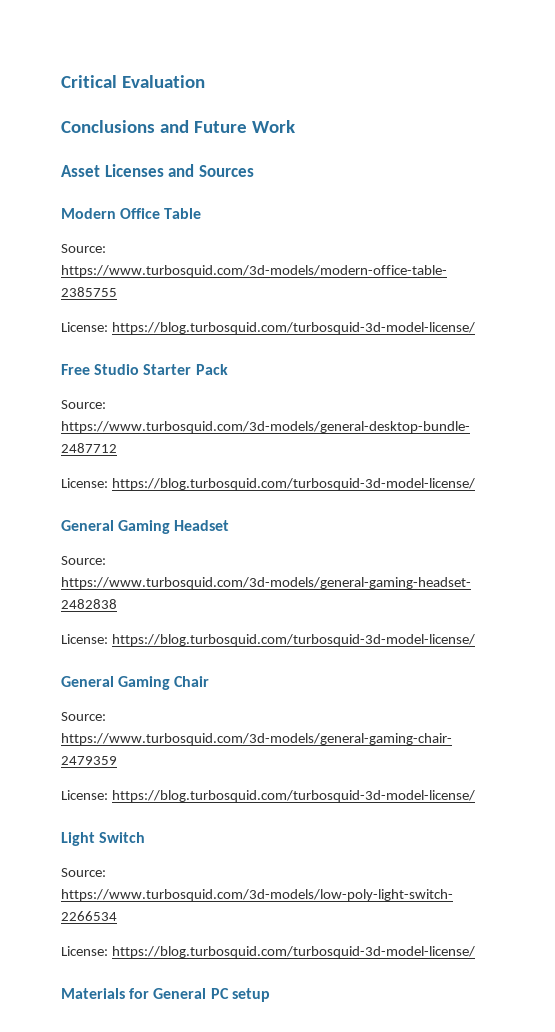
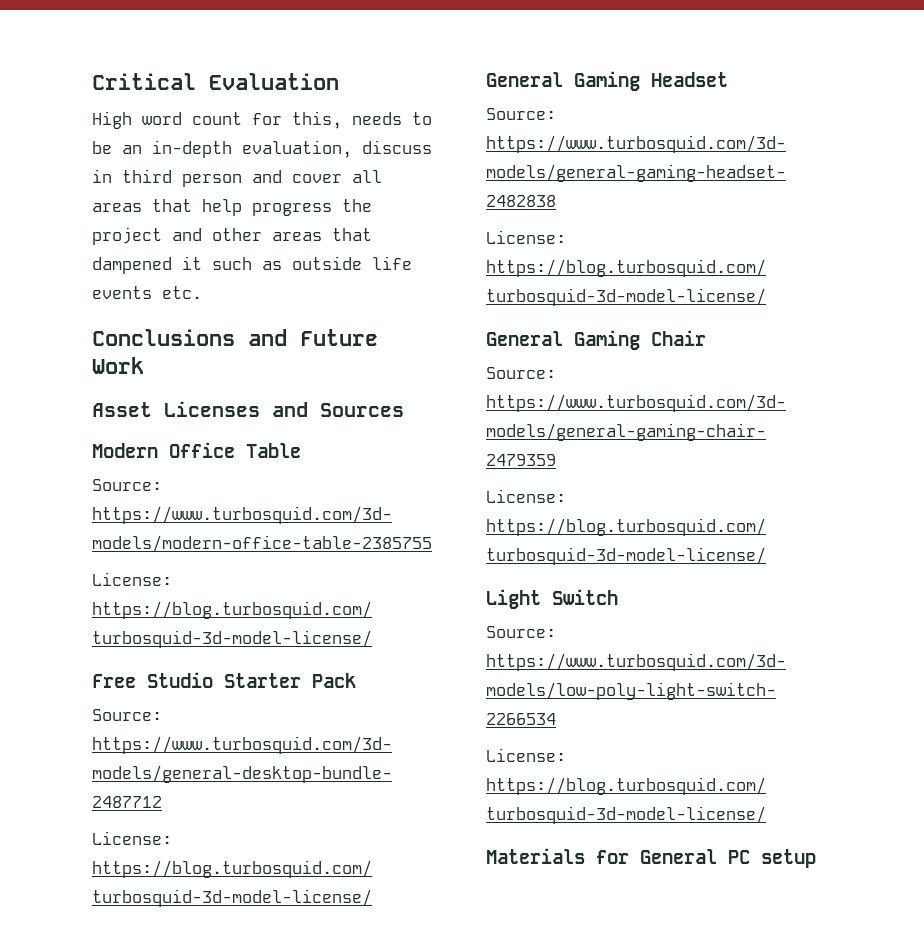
(205, 81) none -> [92,111,432,129] [92,140,432,158] [92,169,382,187] [92,199,372,216] [92,227,372,245] [92,256,412,274] [92,286,202,299] // High word count for this, needs to be an in-depth evaluation, discuss in third person and cover all areas that help progress the project and other areas that dampened it such as outside life events etc.

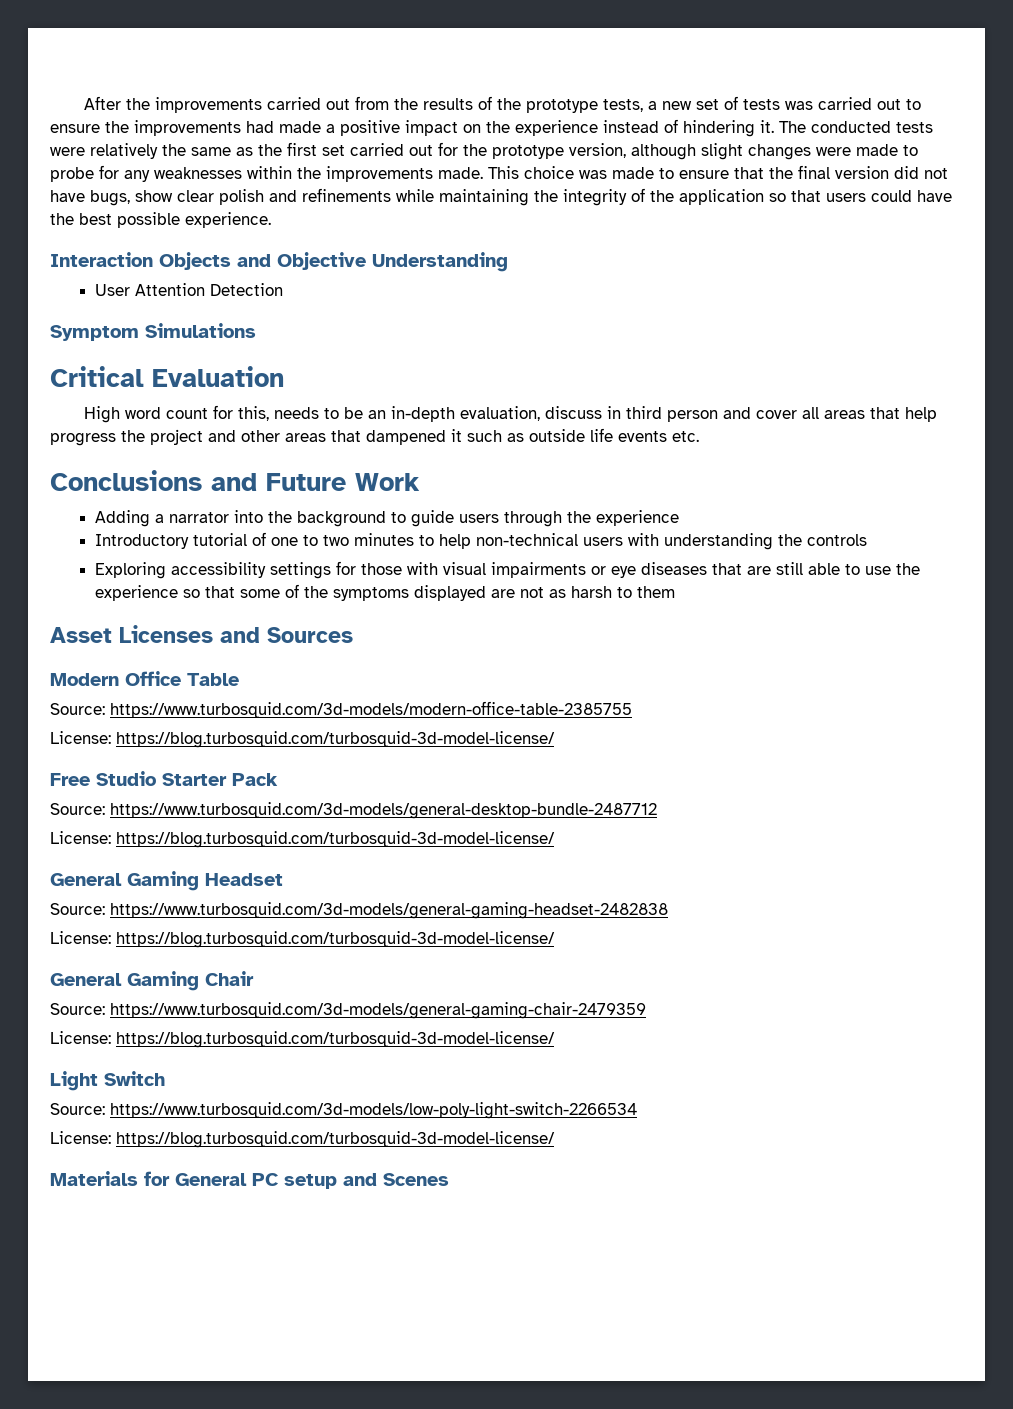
(92, 81) none -> [83,96,921,113] [50,119,933,137] [50,142,918,160] [50,165,948,182] [50,188,952,206] [50,212,271,228] [50,252,508,272] [95,283,284,296] [50,323,256,341] After the improvements carried out from the results of the prototype tests, a new set of tests was carried out to ensure the improvements had made a positive impact on the experience instead of hindering it. The conducted tests were relatively the same as the first set carried out for the prototype version, although slight changes were made to probe for any weaknesses within the improvements made. This choice was made to ensure that the final version did not have bugs, show clear polish and refinements while maintaining the integrity of the application so that users could have the best possible experience. // Interaction Objects and Objective Understanding // User Attention Detection // Symptom Simulations //
(144, 365) none -> [95,510,680,527] [95,532,868,550] [95,561,921,579] [95,584,676,601] // Adding a narrator into the background to guide users through the experience // Introductory tutorial of one to two minutes to help non-technical users with understanding the controls // Exploring accessibility settings for those with visual impairments or eye diseases that are still able to use the experience so that some of the symptoms displayed are not as harsh to them
(816, 858) none -> [343,1173,449,1186] and Scenes

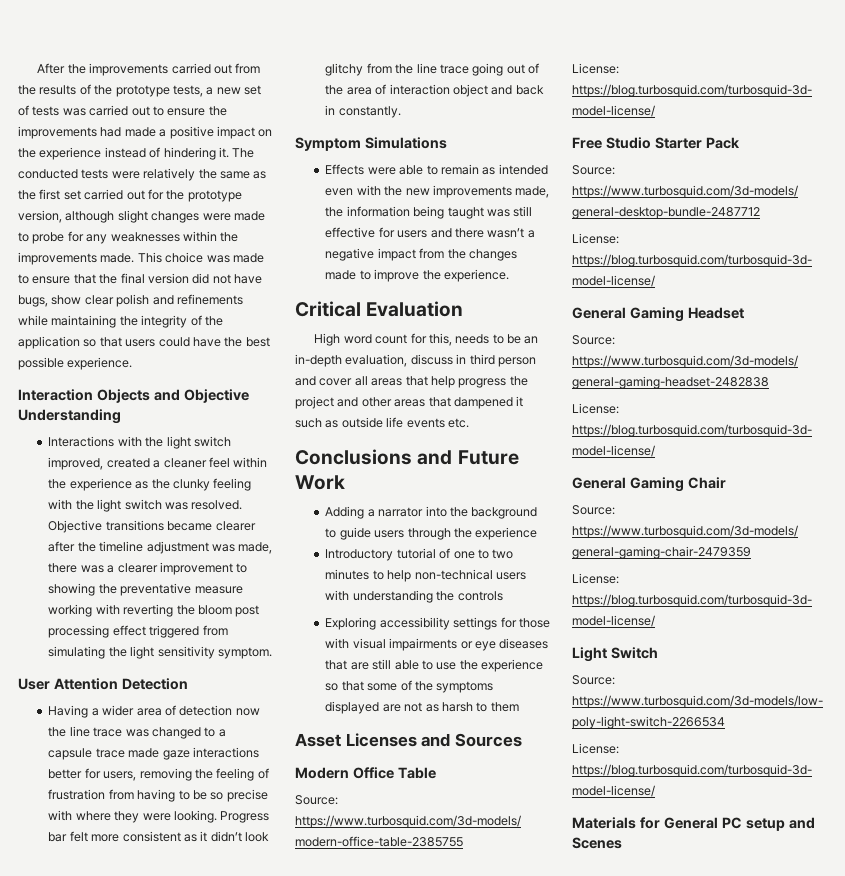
[95,283,284,296] [50,323,256,341] User Attention Detection // Symptom Simulations -> [48,436,231,449] [48,457,268,470] [48,478,252,491] [48,499,243,512] [48,520,256,533] [48,541,273,554] [48,562,248,575] [48,583,243,596] [48,604,260,617] [48,625,228,638] [48,646,272,659] [18,678,188,690] [48,705,260,718] [48,726,226,739] [48,747,259,760] [48,768,269,781] [48,789,268,802] [48,810,270,823] [48,831,270,842] [325,63,540,76] [325,84,544,97] [325,105,401,118] [295,137,447,151] [325,164,548,175] [325,185,550,198] [325,206,533,219] [325,227,535,238] [325,248,517,261] [325,269,509,282] Interactions with the light switch improved, created a cleaner feel within the experience as the clunky feeling with the light switch was resolved. Objective transitions became clearer after the timeline adjustment was made, there was a clearer improvement to showing the preventative measure working with reverting the bloom post processing effect triggered from simulating the light sensitivity symptom. // User Attention Detection // Having a wider area of detection now the line trace was changed to a capsule trace made gaze interactions better for users, removing the feeling of frustration from having to be so precise with where they were looking. Progress bar felt more consistent as it didn’t look glitchy from the line trace going out of the area of interaction object and back in constantly. // Symptom Simulations // Effects were able to remain as intended even with the new improvements made, the information being taught was still effective for users and there wasn’t a negative impact from the changes made to improve the experience.

